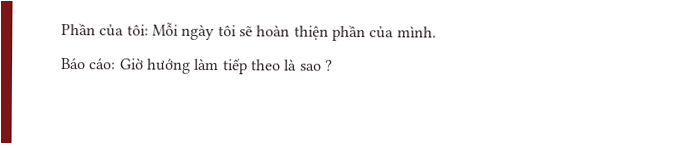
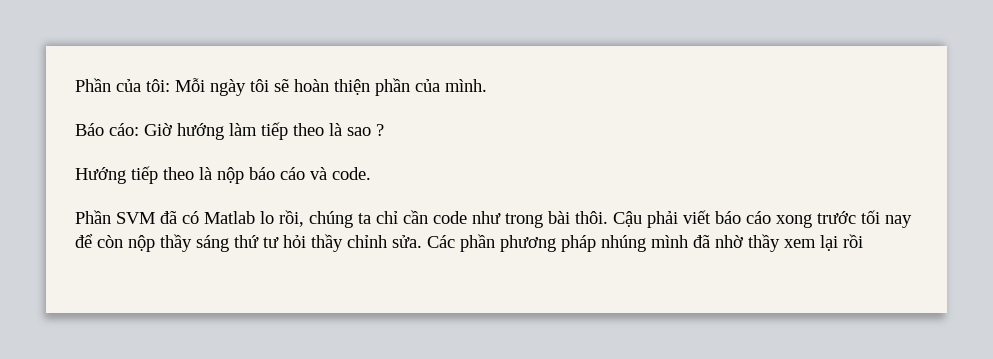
(333, 65) none -> [75,166,371,184] [75,210,912,228] [75,234,863,252] // Hướng tiếp theo là nộp báo cáo và code. // Phần SVM đã có Matlab lo rồi, chúng ta chỉ cần code như trong bài thôi. Cậu phải viết báo cáo xong trước tối nay để còn nộp thầy sáng thứ tư hỏi thầy chỉnh sửa. Các phần phương pháp nhúng mình đã nhờ thầy xem lại rồi

